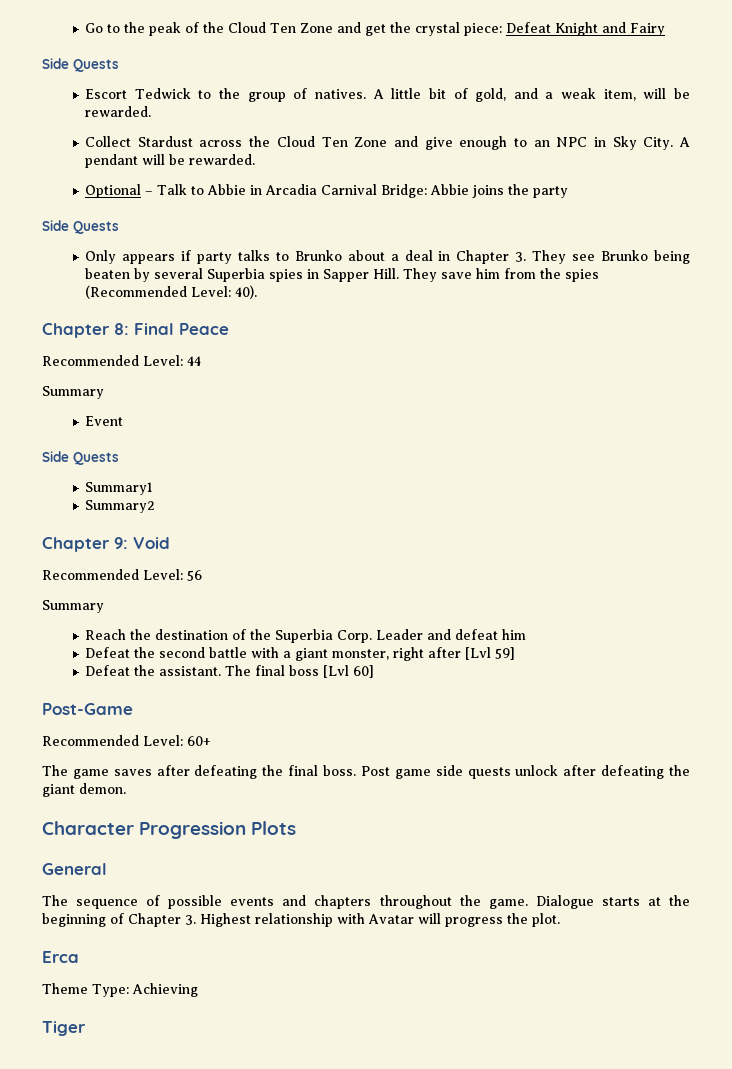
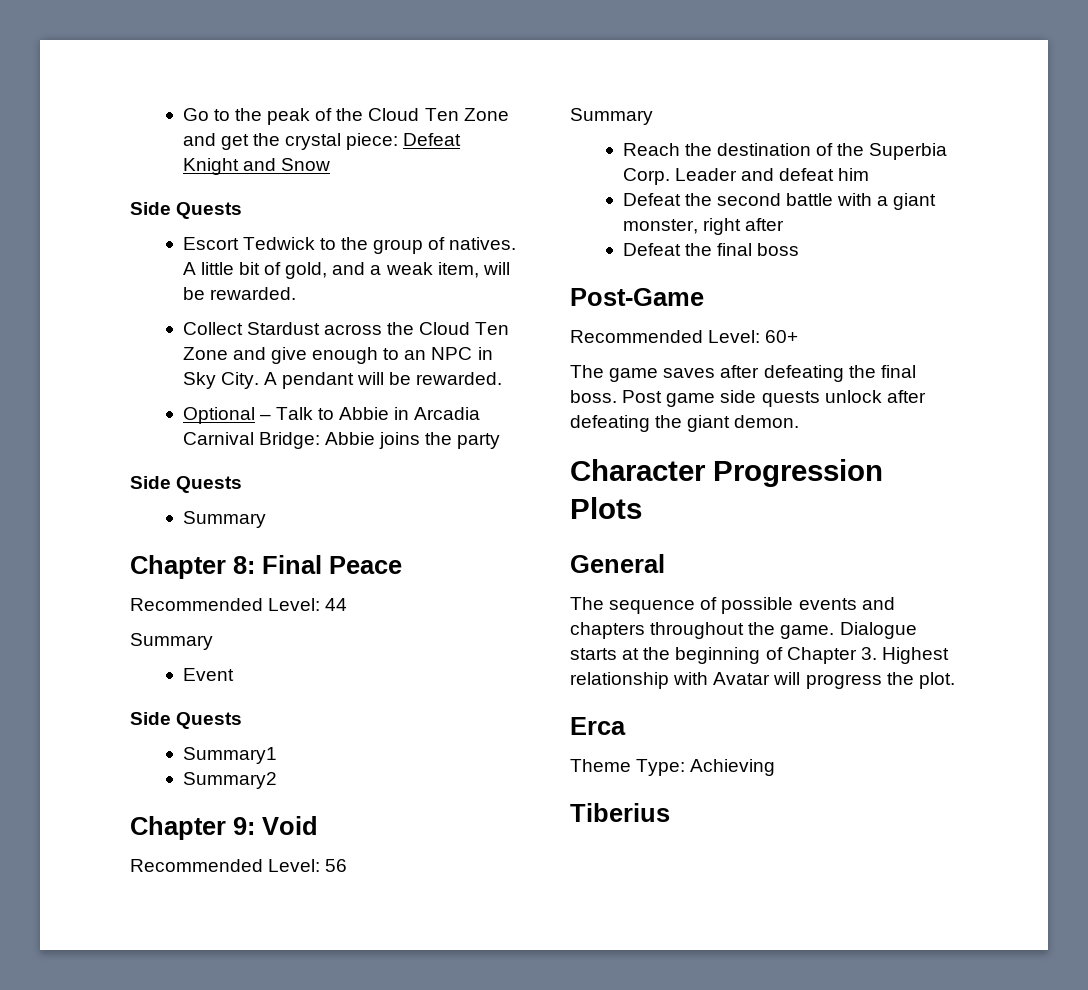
[630,23,666,36] Fairy -> [280,158,330,171] Snow
[85,250,690,264] [85,268,600,282] [85,285,258,299] Only appears if party talks to Brunko about a deal in Chapter 3. They see Brunko being beaten by several Superbia spies in Sapper Hill. They save him from the spies (Recommended Level: 40). -> [182,511,266,528] Summary
[465,647,516,660] [85,665,252,676] [Lvl 59] // Defeat the assistant. The -> [622,243,712,256] // Defeat the
[323,665,375,678] [Lvl 60] -> (800, 249) none
[42,1021,86,1036] Tiger -> [570,803,670,822] Tiberius

